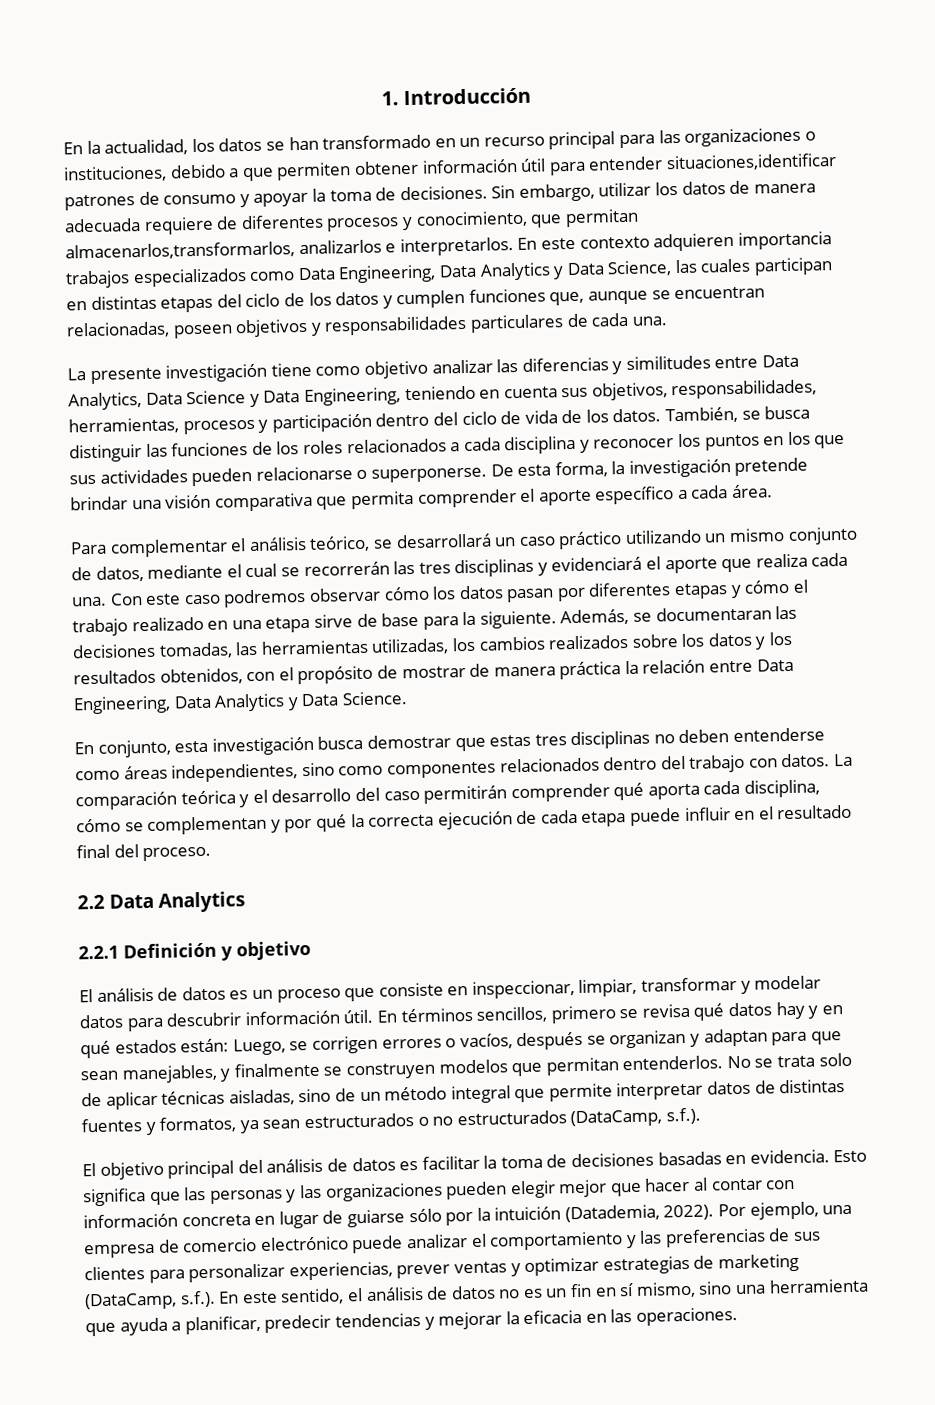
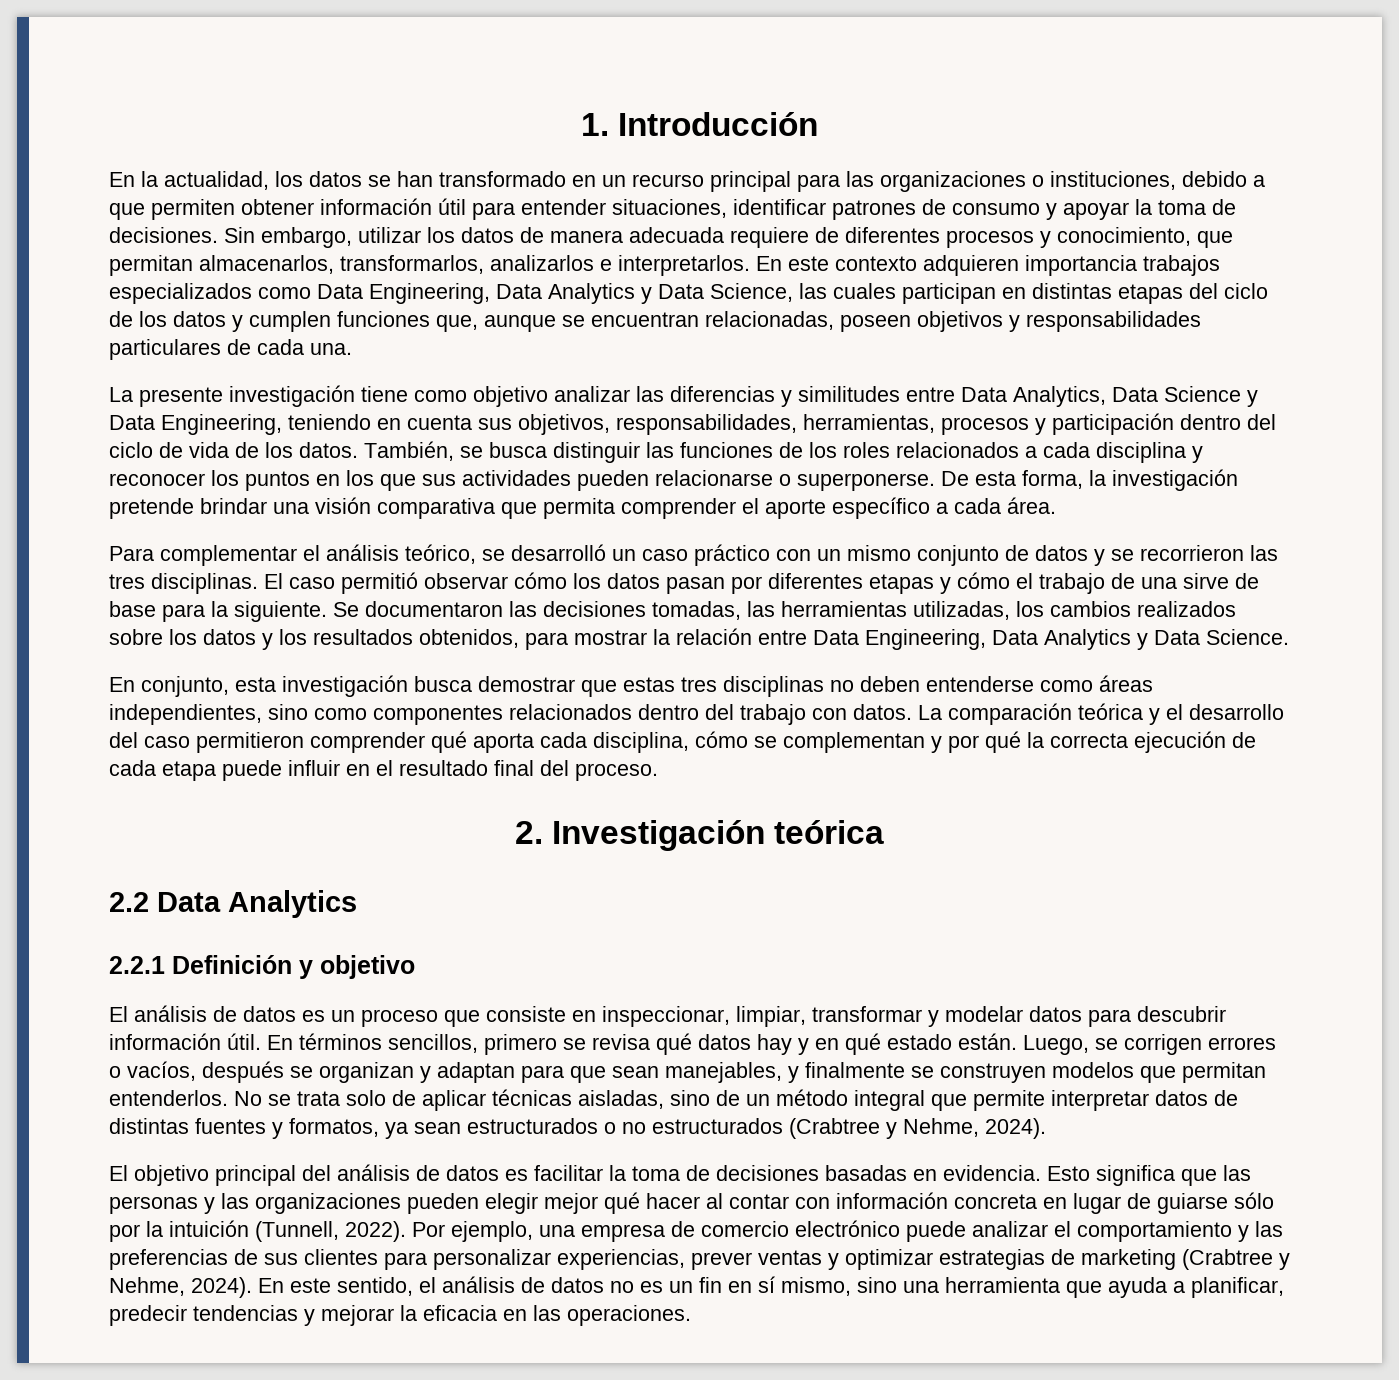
[665,153,837,172] situaciones,identificar -> [612,199,826,218] situaciones, identificar
[65,241,295,261] almacenarlos,transformarlos, -> [199,255,484,274] almacenarlos, transformarlos,
[395,533,492,549] desarrollará -> [511,544,606,561] desarrolló
[624,529,702,545] utilizando -> [776,549,811,561] con
[95,552,849,582] [71,588,307,608] datos, mediante el cual se recorrerán las tres disciplinas y evidenciará el aporte que realiza cada una. Con este caso podremos -> [1035,545,1278,566] [109,572,418,594] datos y se recorrieron las tres disciplinas. El caso permitió
[131,616,311,633] realizado en una etapa -> [1111,573,1177,589] de una
[560,606,772,626] Además, se documentaran -> [333,601,503,617] Se documentaron
[246,661,622,685] con el propósito de mostrar de manera práctica -> [525,630,647,650] para mostrar
[423,785,508,804] permitirán -> [196,732,304,753] permitieron
(212, 854) none -> [514,820,885,851] // 2. Investigación teórica
[114,1038,230,1054] estados están: -> [887,1033,1017,1050] estado están.
[570,1107,701,1128] (DataCamp, s.f.). -> [789,1118,1046,1139] (Crabtree y Nehme, 2024).
[610,1182,642,1197] que -> [604,1192,640,1214] qué
[564,1204,660,1223] (Datademia, -> [255,1221,339,1242] (Tunnell,
[84,1290,216,1311] (DataCamp, s.f.). -> [1182,1249,1290,1270] [109,1277,252,1298] (Crabtree y Nehme, 2024).

